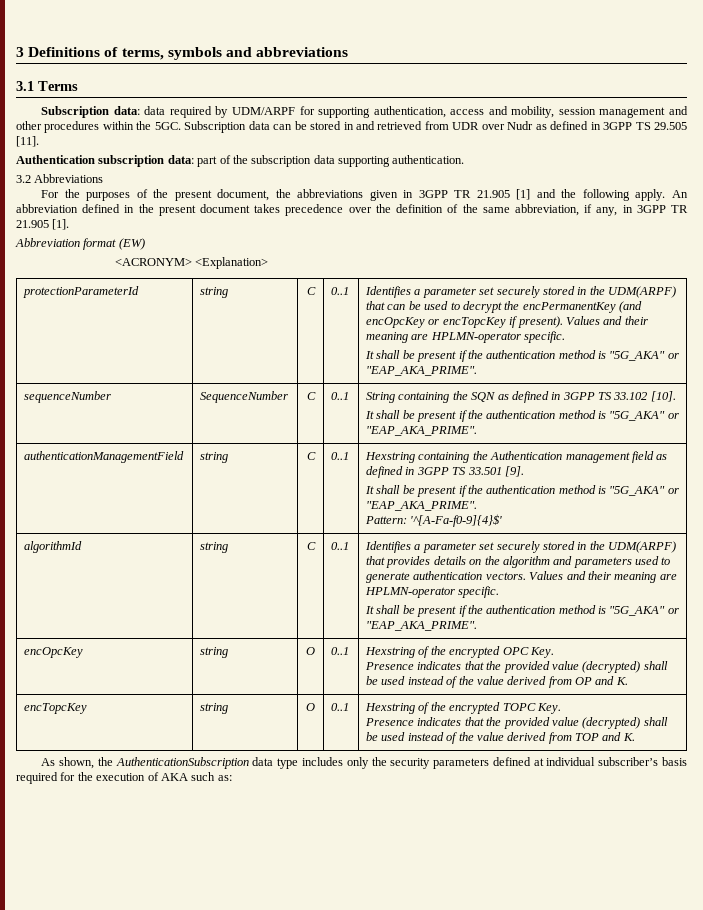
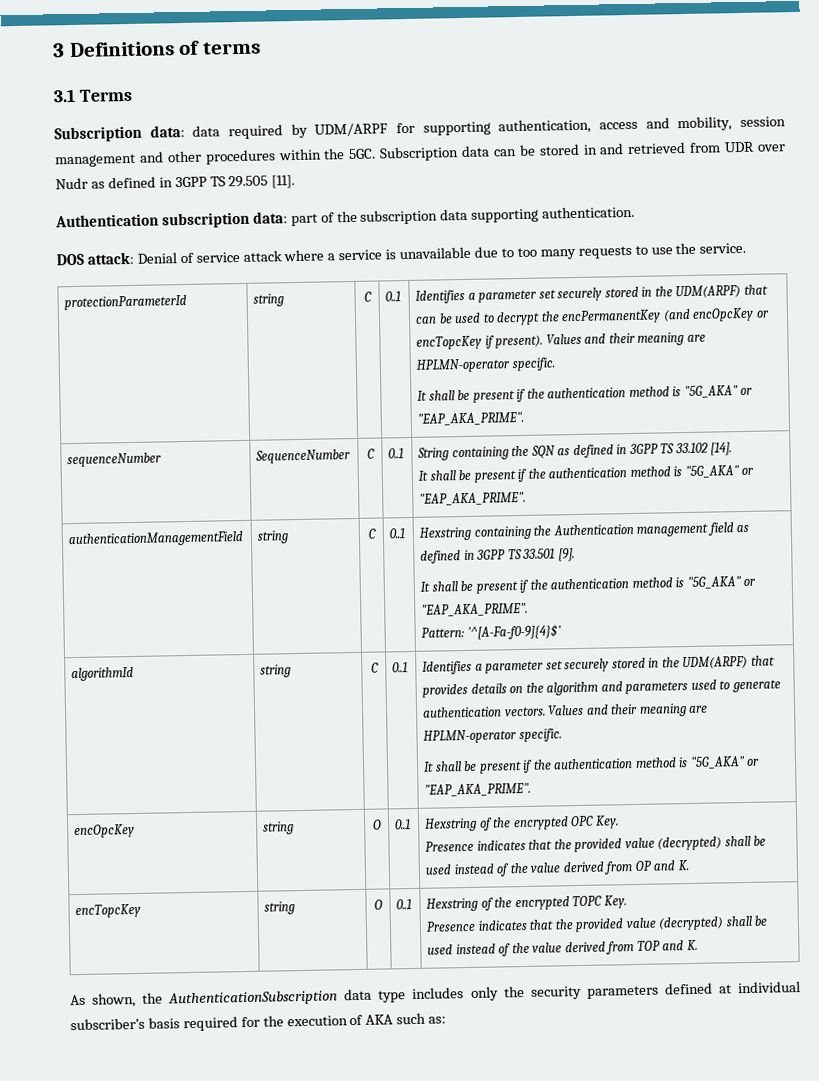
[121,47,349,60] terms, symbols and abbreviations -> [202,41,261,55] terms
[16,174,104,183] [41,189,688,201] [16,204,689,216] [16,219,70,230] [15,238,145,250] [114,257,269,269] 3.2 Abbreviations // For the purposes of the present document, the abbreviations given in 3GPP TR 21.905 [1] and the following apply. An abbreviation defined in the present document takes precedence over the definition of the same abbreviation, if any, in 3GPP TR 21.905 [1]. // Abbreviation format (EW) // <ACRONYM> <Explanation> -> [56,242,747,266] DOS attack: Denial of service attack where a service is unavailable due to too many requests to use the service.
[650,391,676,402] [10]. -> [710,442,733,456] [14].

